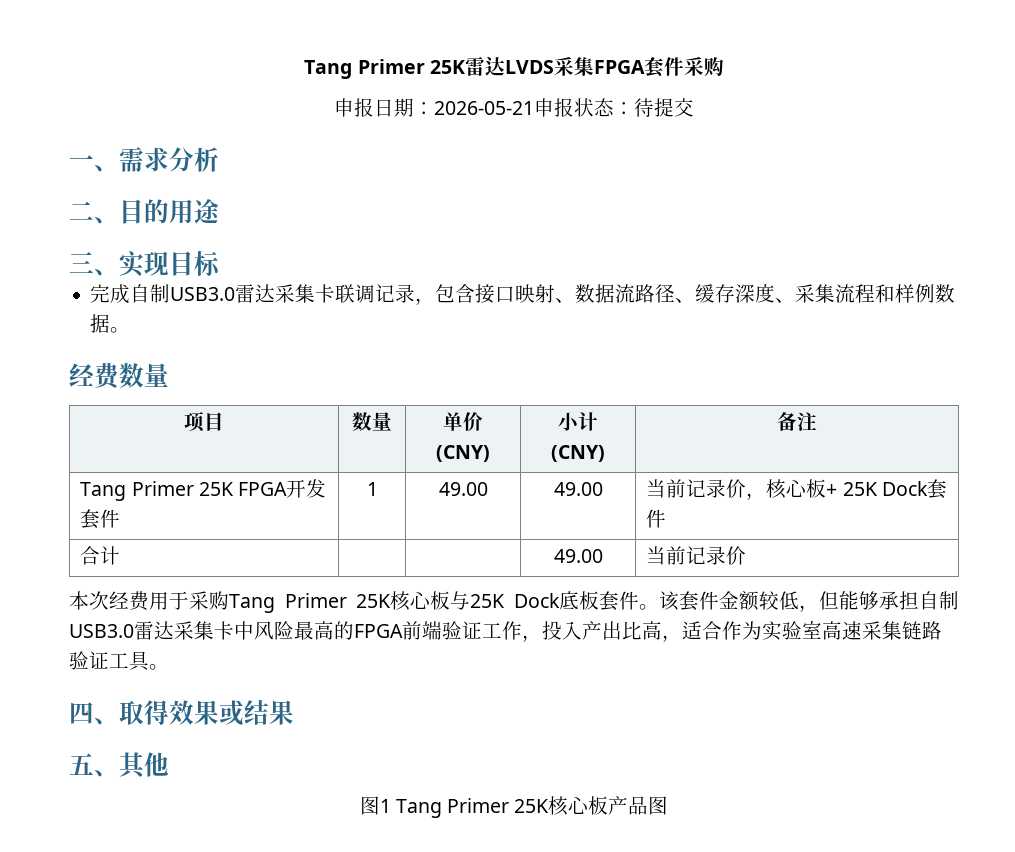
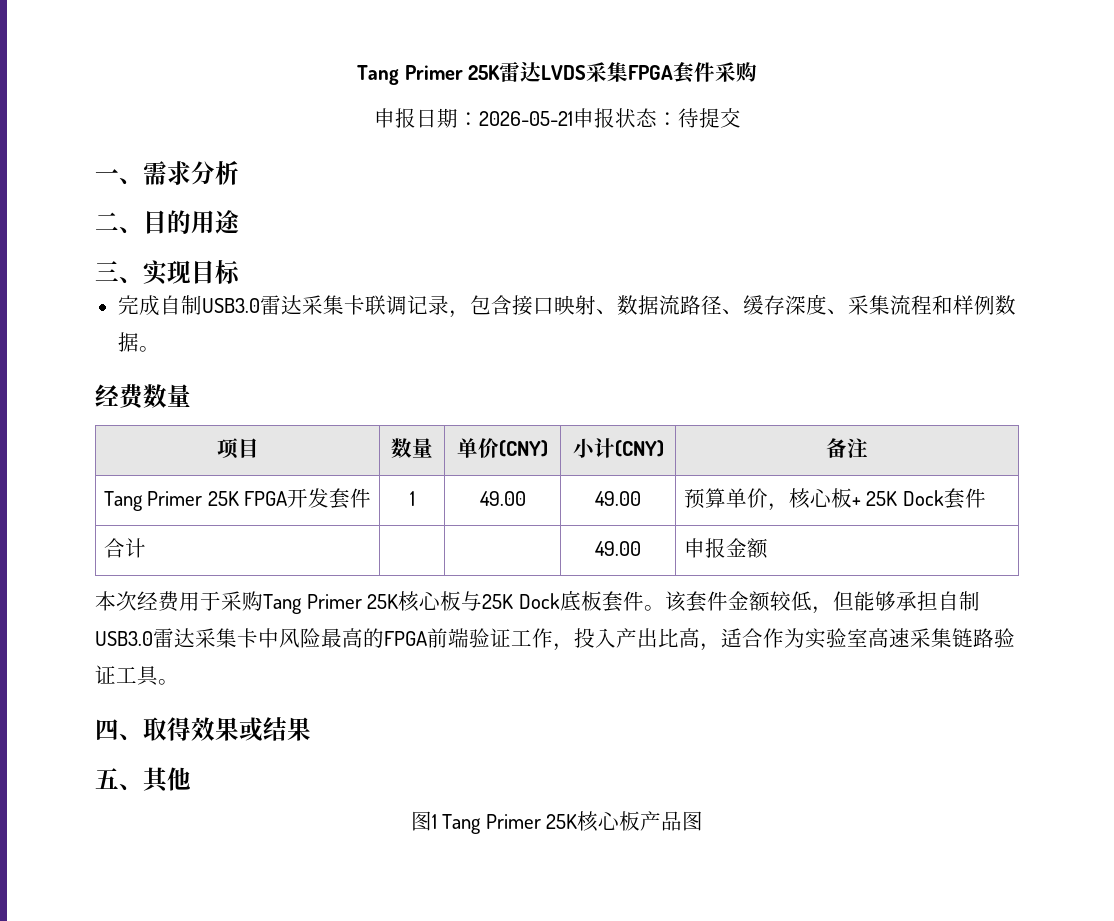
[646,479,727,498] 当前记录 -> [683,488,747,509] 预算单
[646,546,747,565] 当前记录价 -> [683,538,768,559] 申报金额

